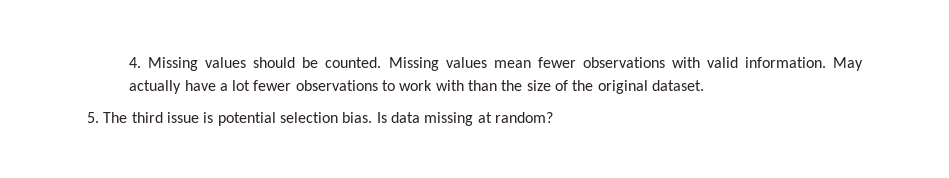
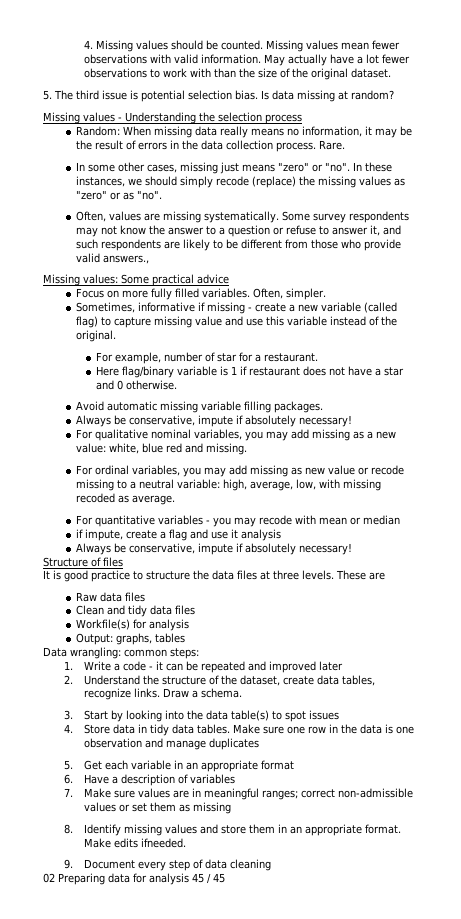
(553, 117) none -> [43,112,302,124] [75,126,412,138] [75,140,345,152] [75,162,392,174] [75,176,405,188] [75,190,162,200] [75,211,409,223] [75,225,401,237] [75,239,401,251] [75,253,149,264] [43,274,229,286] [75,288,326,300] [75,302,397,314] [75,316,397,328] [75,330,116,342] [96,352,319,364] [96,366,405,378] [96,380,178,390] [75,401,323,413] [75,415,352,427] [75,429,396,441] [75,443,247,455] [75,465,404,477] [75,479,381,491] [75,493,175,505] [75,515,400,527] [75,529,281,541] [75,543,352,555] [43,557,123,567] [43,570,385,582] [75,592,145,602] [75,605,195,617] [75,619,189,631] [75,633,185,645] [43,647,199,659] [63,661,344,673] [63,675,376,686] [84,688,243,700] [63,710,340,722] [63,724,415,736] [84,738,260,750] [63,760,295,772] [63,774,236,786] [63,788,414,800] [84,802,232,814] [63,824,402,836] [84,838,187,848] [63,859,272,871] [43,873,225,885] // Missing values - Understanding the selection process // Random: When missing data really means no information, it may be the result of errors in the data collection process. Rare. // In some other cases, missing just means "zero" or "no". In these instances, we should simply recode (replace) the missing values as "zero" or as "no". // Often, values are missing systematically. Some survey respondents may not know the answer to a question or refuse to answer it, and such respondents are likely to be different from those who provide valid answers., // Missing values: Some practical advice // Focus on more fully filled variables. Often, simpler. // Sometimes, informative if missing - create a new variable (called flag) to capture missing value and use this variable instead of the original. // For example, number of star for a restaurant. // Here flag/binary variable is 1 if restaurant does not have a star and 0 otherwise. // Avoid automatic missing variable filling packages. // Always be conservative, impute if absolutely necessary! // For qualitative nominal variables, you may add missing as a new value: white, blue red and missing. // For ordinal variables, you may add missing as new value or recode missing to a neutral variable: high, average, low, with missing recoded as average. // For quantitative variables - you may recode with mean or median // if impute, create a flag and use it analysis // Always be conservative, impute if absolutely necessary! // Structure of files // It is good practice to structure the data files at three levels. These are // Raw data files // Clean and tidy data files // Workfile(s) for analysis // Output: graphs, tables // Data wrangling: common steps: // 1. Write a code - it can be repeated and improved later // 2. Understand the structure of the dataset, create data tables, recognize links. Draw a schema. // 3. Start by looking into the data table(s) to spot issues // 4. Store data in tidy data tables. Make sure one row in the data is one observation and manage duplicates // 5. Get each variable in an appropriate format // 6. Have a description of variables // 7. Make sure values are in meaningful ranges; correct non-admissible values or set them as missing // 8. Identify missing values and store them in an appropriate format. Make edits ifneeded. // 9. Document every step of data cleaning // 02 Preparing data for analysis 45 / 45

